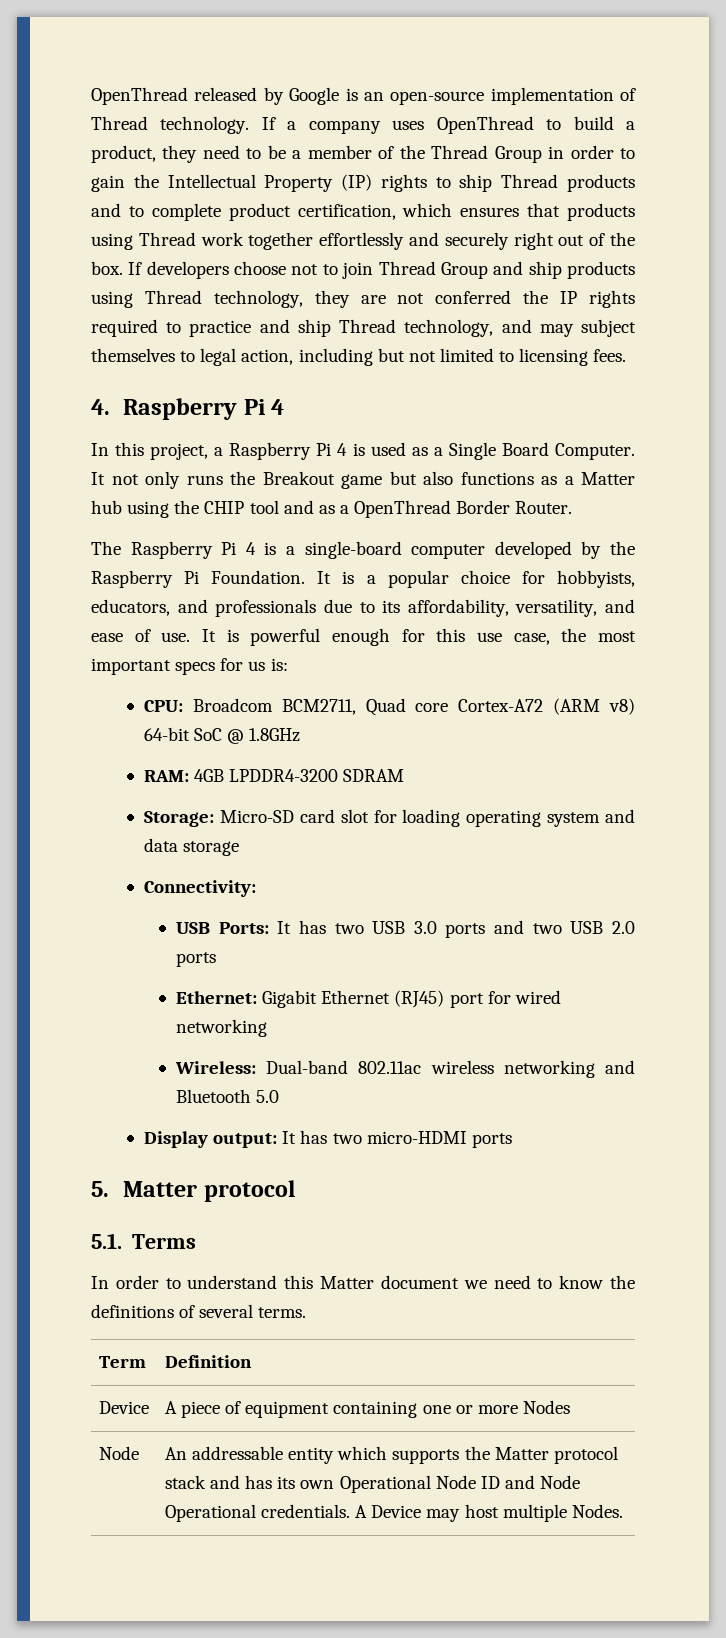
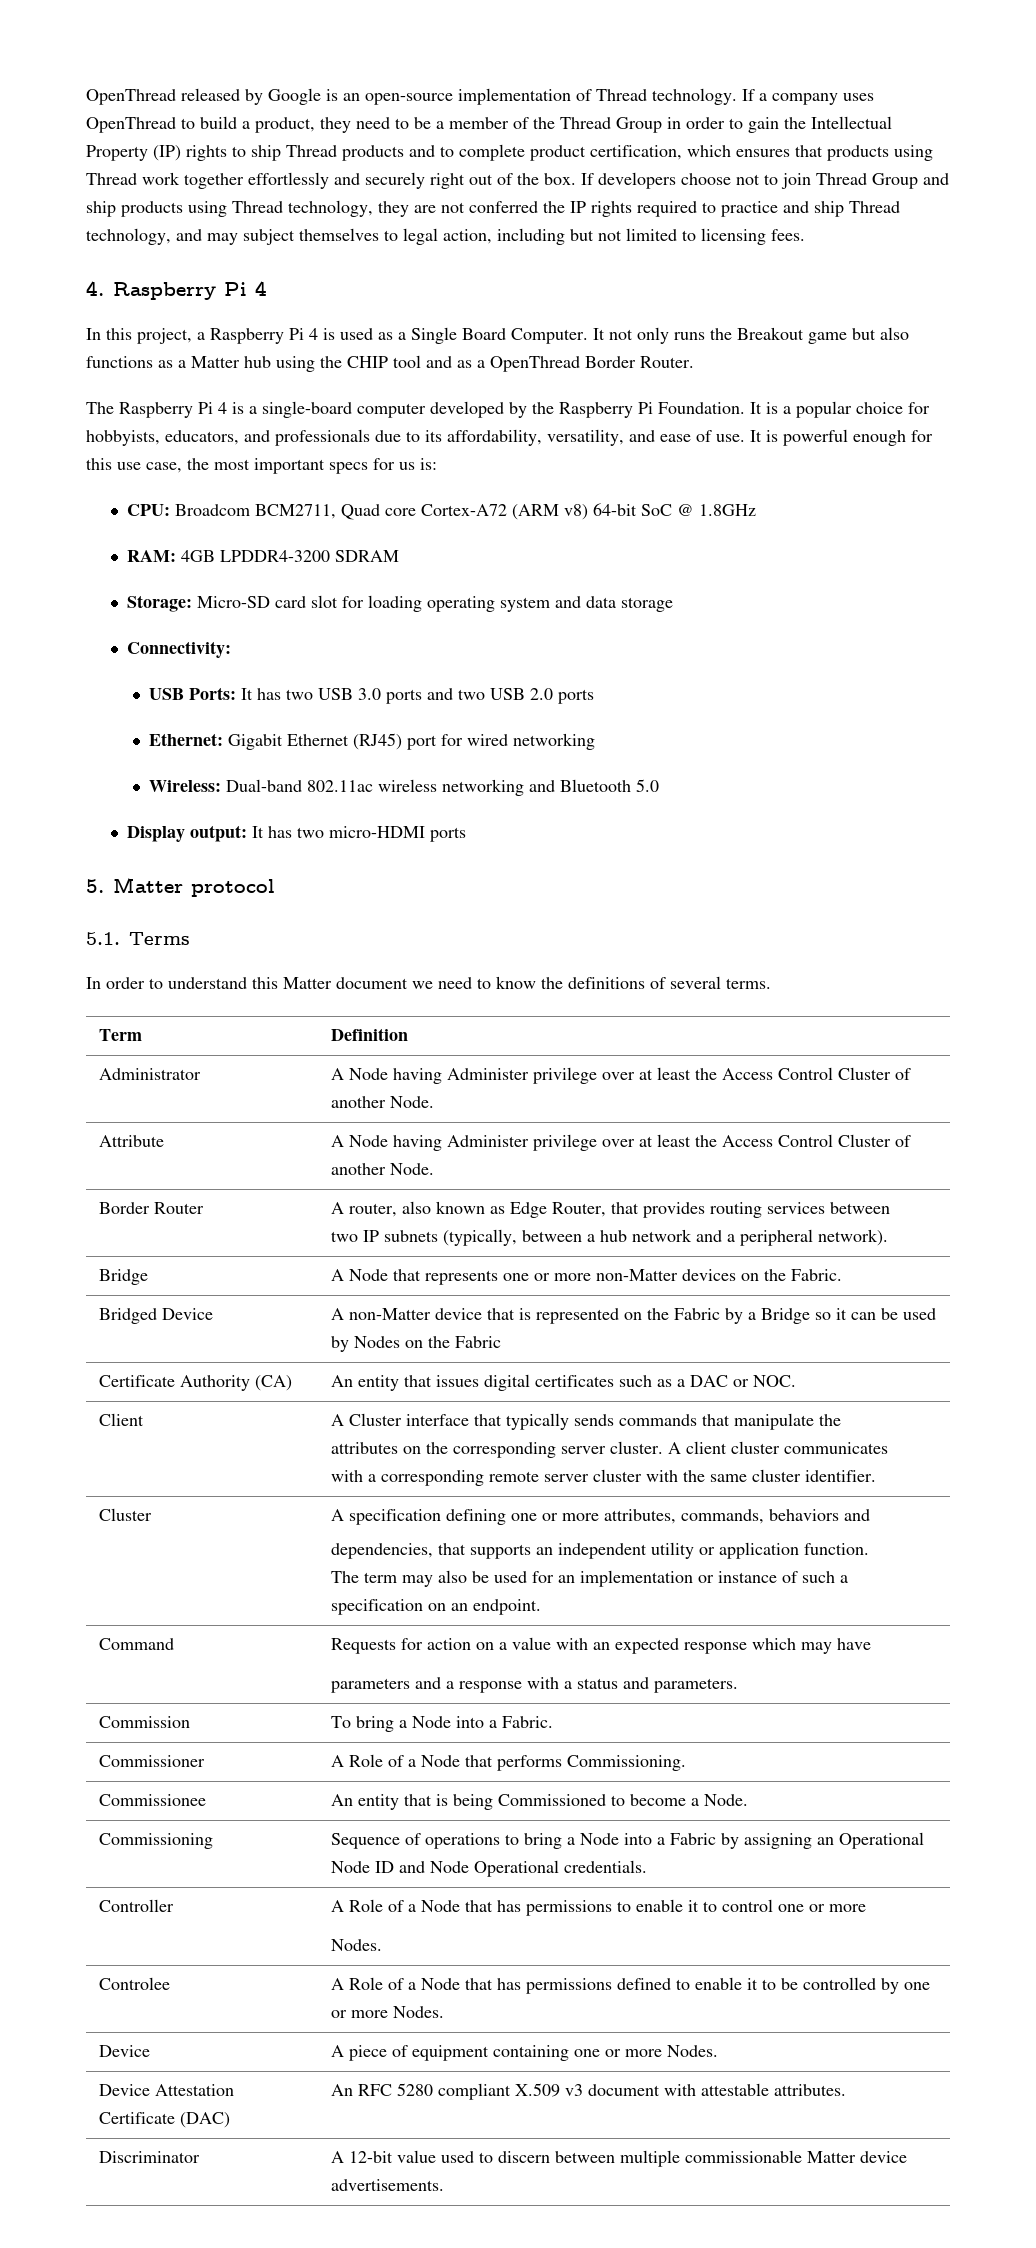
(252, 1361) none -> [99,1068,202,1080] [331,1067,912,1084] [331,1096,435,1108] [99,1135,165,1147] [331,1134,912,1151] [331,1163,435,1175] [99,1202,205,1214] [331,1201,891,1218] [331,1229,889,1246] [99,1269,149,1285] [331,1269,843,1285] [99,1308,214,1324] [331,1308,937,1324] [331,1336,502,1352] [99,1375,293,1391] [331,1374,797,1391] [99,1413,145,1426] [331,1413,842,1430] [331,1441,889,1458] [331,1469,877,1486] [99,1508,153,1521] [331,1509,871,1525] [331,1542,870,1559] [331,1570,849,1587] [331,1599,542,1615] [99,1638,175,1650] [331,1637,872,1654] [331,1677,739,1693] [99,1716,191,1728] [331,1716,554,1732] [99,1755,206,1767] [331,1754,687,1771] [99,1794,207,1806] [331,1794,749,1810] [99,1833,214,1849] [331,1832,925,1849] [331,1860,648,1877] [99,1899,175,1912] [331,1899,867,1916] [331,1939,383,1951] [99,1977,171,1990] [331,1977,931,1994] [331,2006,445,2018] // Administrator | A Node having Administer privilege over at least the Access Control Cluster of another Node. // Attribute | A Node having Administer privilege over at least the Access Control Cluster of another Node. // Border Router | A router, also known as Edge Router, that provides routing services between // two IP subnets (typically, between a hub network and a peripheral network). // Bridge | A Node that represents one or more non-Matter devices on the Fabric. // Bridged Device | A non-Matter device that is represented on the Fabric by a Bridge so it can be used by Nodes on the Fabric // Certificate Authority (CA) | An entity that issues digital certificates such as a DAC or NOC. // Client | A Cluster interface that typically sends commands that manipulate the // attributes on the corresponding server cluster. A client cluster communicates // with a corresponding remote server cluster with the same cluster identifier. // Cluster | A specification defining one or more attributes, commands, behaviors and // dependencies, that supports an independent utility or application function. // The term may also be used for an implementation or instance of such a specification on an endpoint. // Command | Requests for action on a value with an expected response which may have // parameters and a response with a status and parameters. // Commission | To bring a Node into a Fabric. // Commissioner | A Role of a Node that performs Commissioning. // Commissionee | An entity that is being Commissioned to become a Node. // Commissioning | Sequence of operations to bring a Node into a Fabric by assigning an Operational Node ID and Node Operational credentials. // Controller | A Role of a Node that has permissions to enable it to control one or more // Nodes. // Controlee | A Role of a Node that has permissions defined to enable it to be controlled by one or more Nodes.
[523,1400,571,1414] [98,1446,139,1460] [164,1446,618,1464] [164,1475,581,1493] [164,1504,623,1522] Nodes // Node | An addressable entity which supports the Matter protocol stack and has its own Operational Node ID and Node Operational credentials. A Device may host multiple Nodes. -> [667,2045,719,2057] [99,2084,235,2096] [99,2112,231,2128] [331,2083,847,2100] [99,2151,201,2163] [331,2150,908,2167] [331,2179,445,2191] Nodes. // Device Attestation Certificate (DAC) | An RFC 5280 compliant X.509 v3 document with attestable attributes. // Discriminator | A 12-bit value used to discern between multiple commissionable Matter device advertisements.

